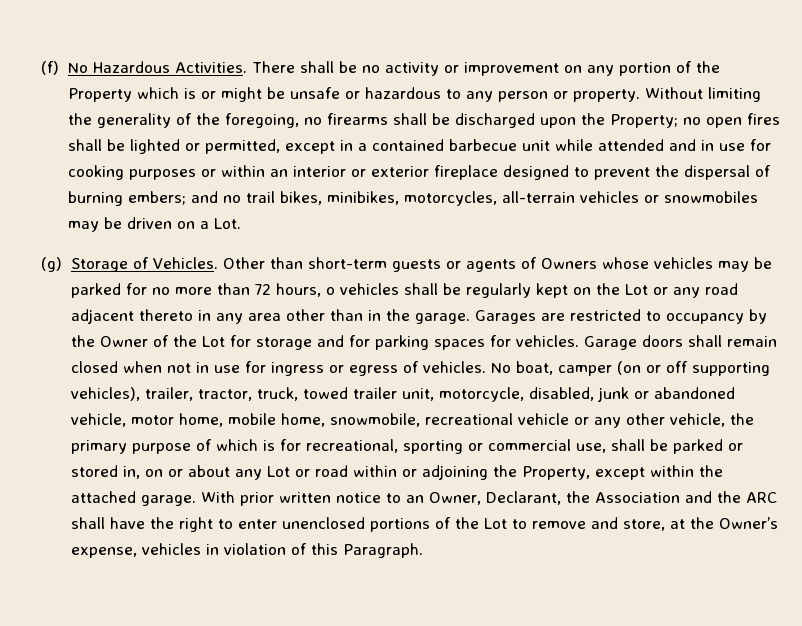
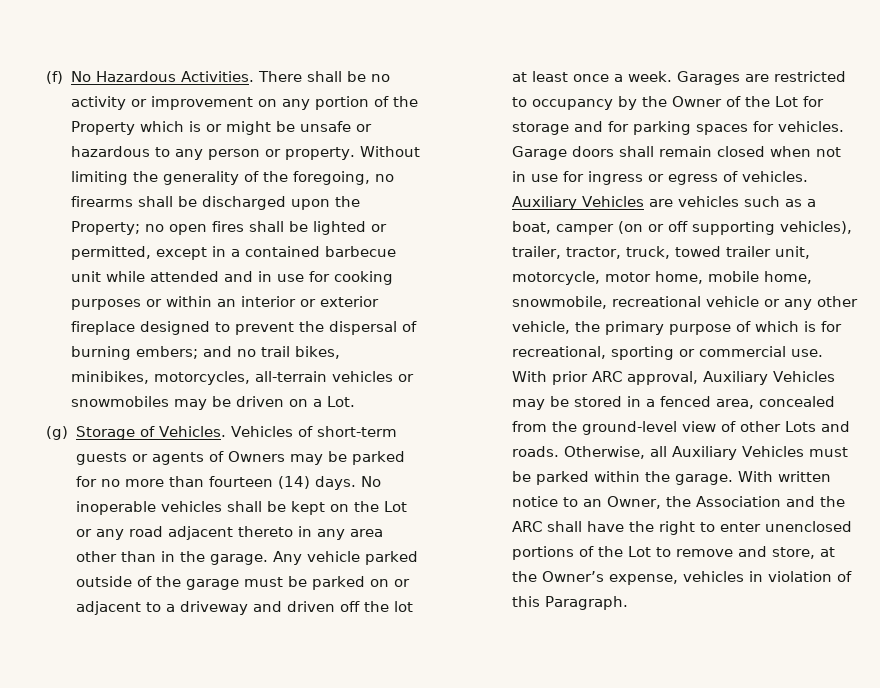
[222,257,303,269] Other than -> [230,426,313,437] Vehicles of
[601,257,713,269] whose vehicles -> (285, 456) none
[254,283,335,297] 72 hours, o -> [208,476,381,490] [75,501,156,515] fourteen (14) days. No inoperable
[465,283,531,298] regularly -> (286, 506) none
(470, 318) none -> [272,551,418,565] [75,576,410,590] [75,601,413,615] [511,71,672,82] Any vehicle parked outside of the garage must be parked on or adjacent to a driveway and driven off the lot at least once a week.
[490,363,511,373] No -> [511,196,816,210] Auxiliary Vehicles are vehicles such as a
[528,387,735,402] [70,413,126,427] disabled, junk or abandoned vehicle, -> (600, 278) none
[575,439,743,454] [70,465,645,480] use, shall be parked or stored in, on or about any Lot or road within or adjoining the Property, except -> [790,349,823,357] [511,371,835,385] [511,396,835,410] [511,421,850,435] [511,446,848,460] [511,471,589,485] use. With prior ARC approval, Auxiliary Vehicles may be stored in a fenced area, concealed from the ground-level view of other Lots and roads. Otherwise, all Auxiliary Vehicles must be parked
[70,491,136,503] attached -> (670, 476) none
[239,492,274,506] prior -> (773, 476) none
[485,491,561,505] Declarant, -> (661, 502) none

